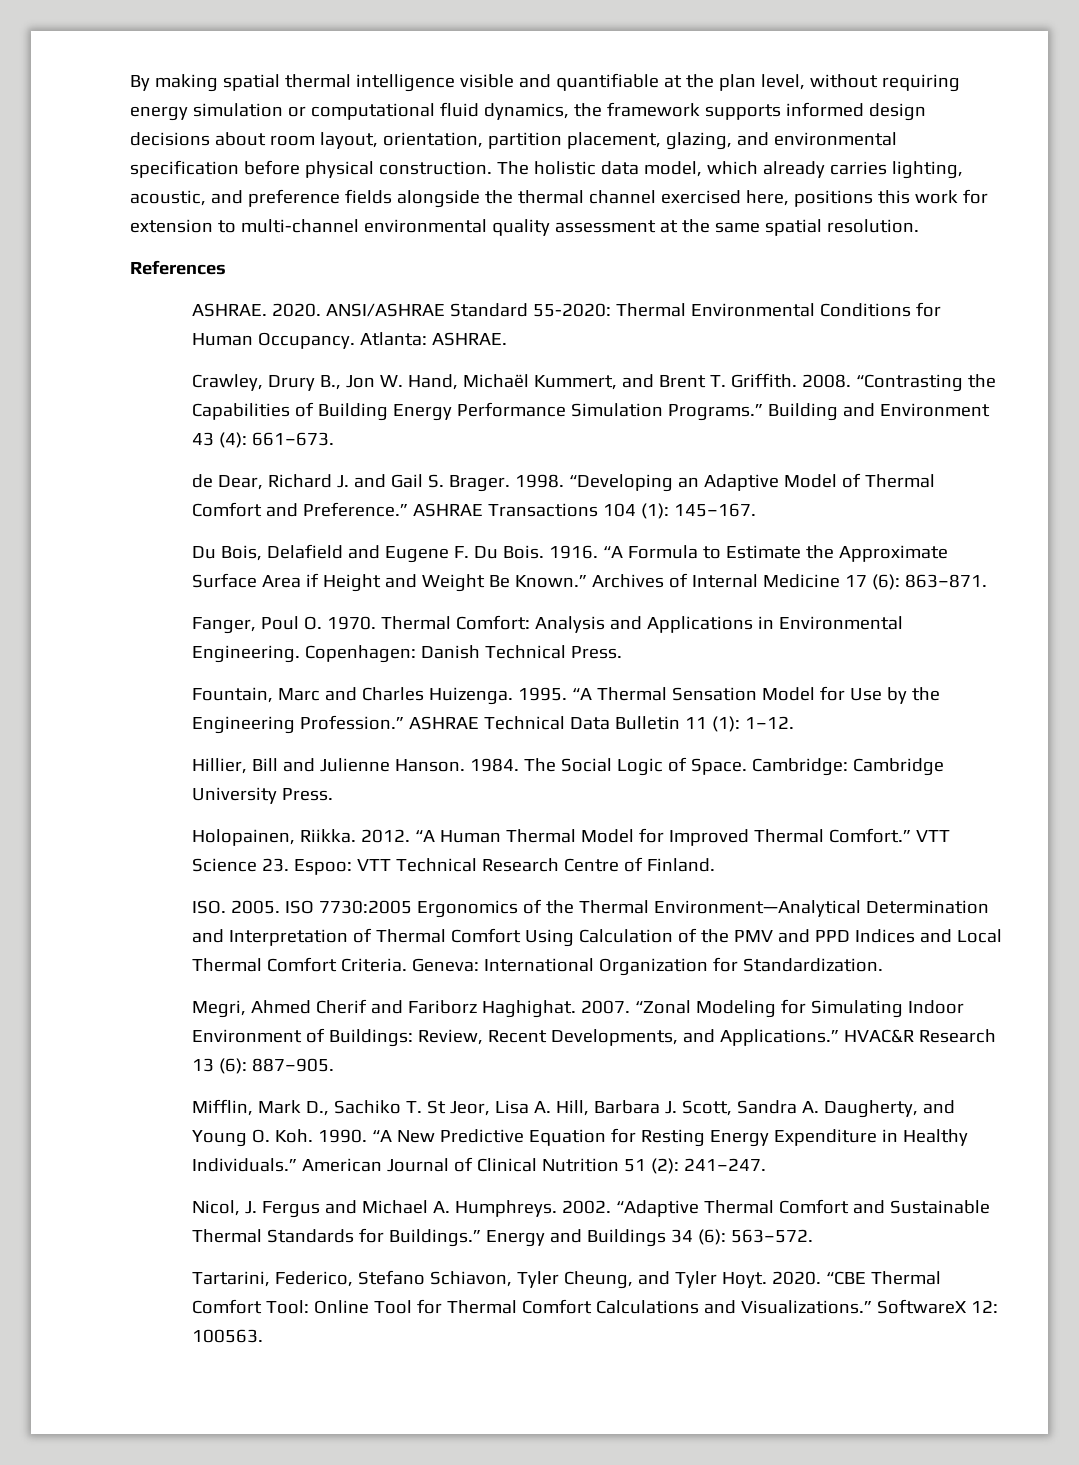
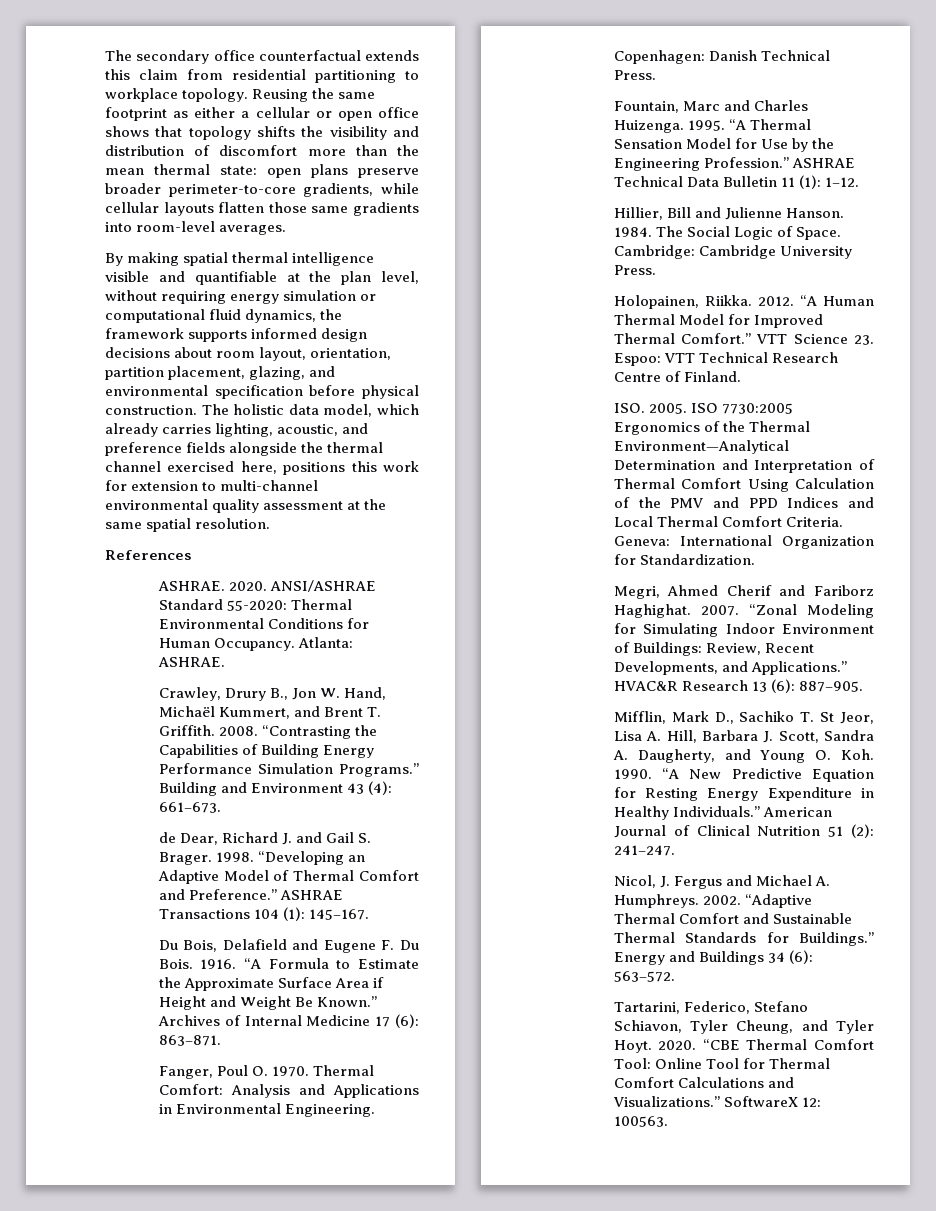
(130, 83) none -> [105,50,419,64] [105,69,419,83] [105,88,376,102] [105,107,420,121] [105,126,419,140] [105,145,419,156] [105,164,419,178] [105,183,420,197] [105,202,419,216] [105,221,287,235] The secondary office counterfactual extends this claim from residential partitioning to workplace topology. Reusing the same footprint as either a cellular or open office shows that topology shifts the visibility and distribution of discomfort more than the mean thermal state: open plans preserve broader perimeter-to-core gradients, while cellular layouts flatten those same gradients into room-level averages. //

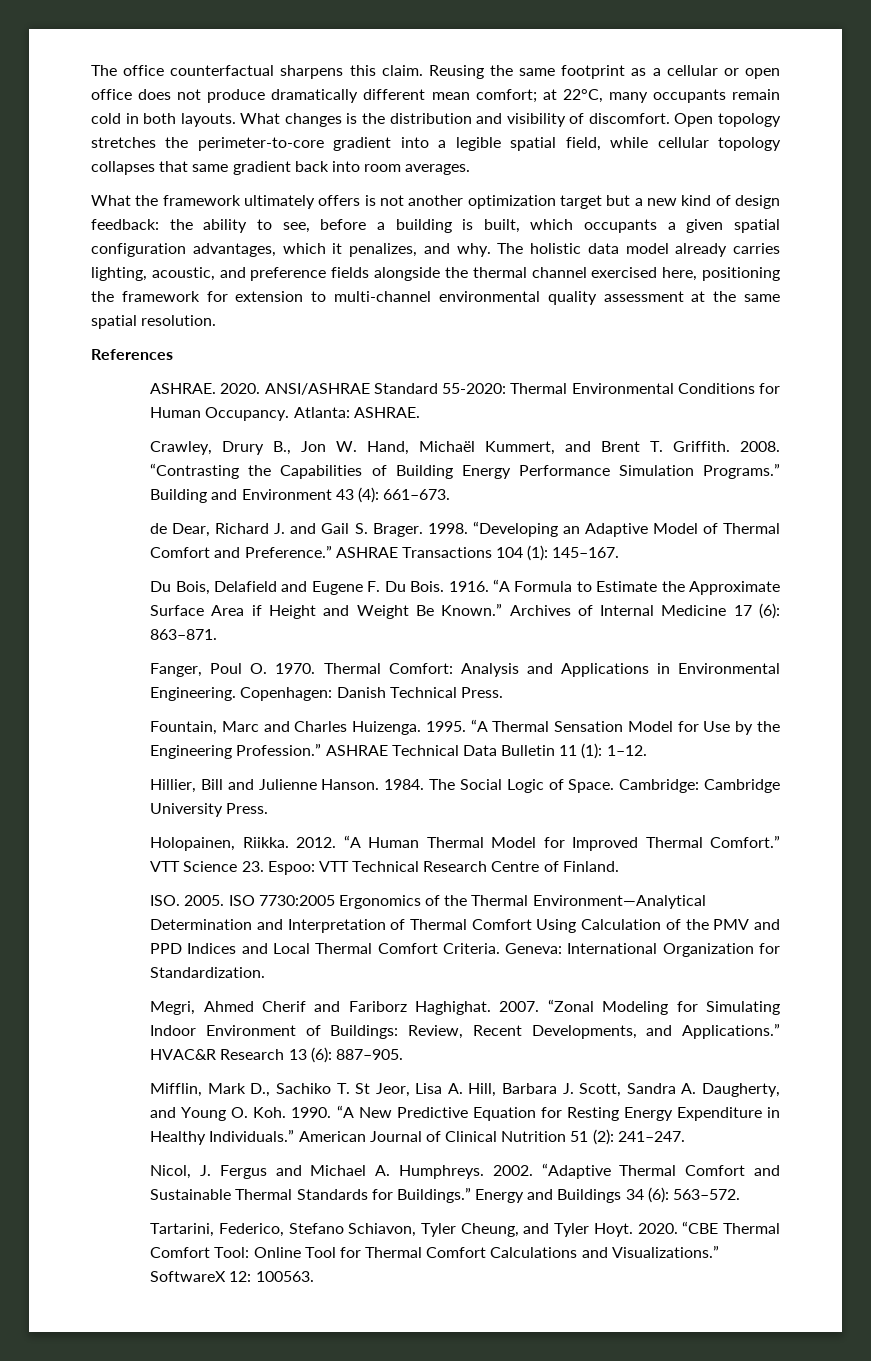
[105,50,210,64] The secondary -> [91,65,117,76] The
[365,50,419,61] [105,69,419,83] [105,88,249,102] extends this claim from residential partitioning to workplace topology. -> [280,65,423,79] sharpens this claim.
[194,107,236,118] either -> (647, 72) none
[105,126,419,140] [105,145,419,156] [105,164,419,178] [105,183,420,197] [105,202,419,216] [105,221,287,235] [105,252,375,266] [105,271,419,285] [105,290,377,304] [105,309,343,323] [105,328,368,342] [105,347,392,361] [105,366,336,380] [105,385,420,399] [105,405,197,415] shows that topology shifts the visibility and distribution of discomfort more than the mean thermal state: open plans preserve broader perimeter-to-core gradients, while cellular layouts flatten those same gradients into room-level averages. // By making spatial thermal intelligence visible and quantifiable at the plan level, without requiring energy simulation or computational fluid dynamics, the framework supports informed design decisions about room layout, orientation, partition placement, glazing, and environmental specification before physical construction. -> [138,89,780,103] [91,113,781,127] [91,137,781,151] [91,161,471,175] [91,195,781,209] [91,219,780,233] [91,243,491,257] does not produce dramatically different mean comfort; at 22°C, many occupants remain cold in both layouts. What changes is the distribution and visibility of discomfort. Open topology stretches the perimeter-to-core gradient into a legible spatial field, while cellular topology collapses that same gradient back into room averages. // What the framework ultimately offers is not another optimization target but a new kind of design feedback: the ability to see, before a building is built, which occupants a given spatial configuration advantages, which it penalizes, and why.
[323,404,419,417] model, which -> [625,243,669,254] model
[283,461,419,475] positions this work -> [701,267,780,281] [91,291,200,302] positioning the framework

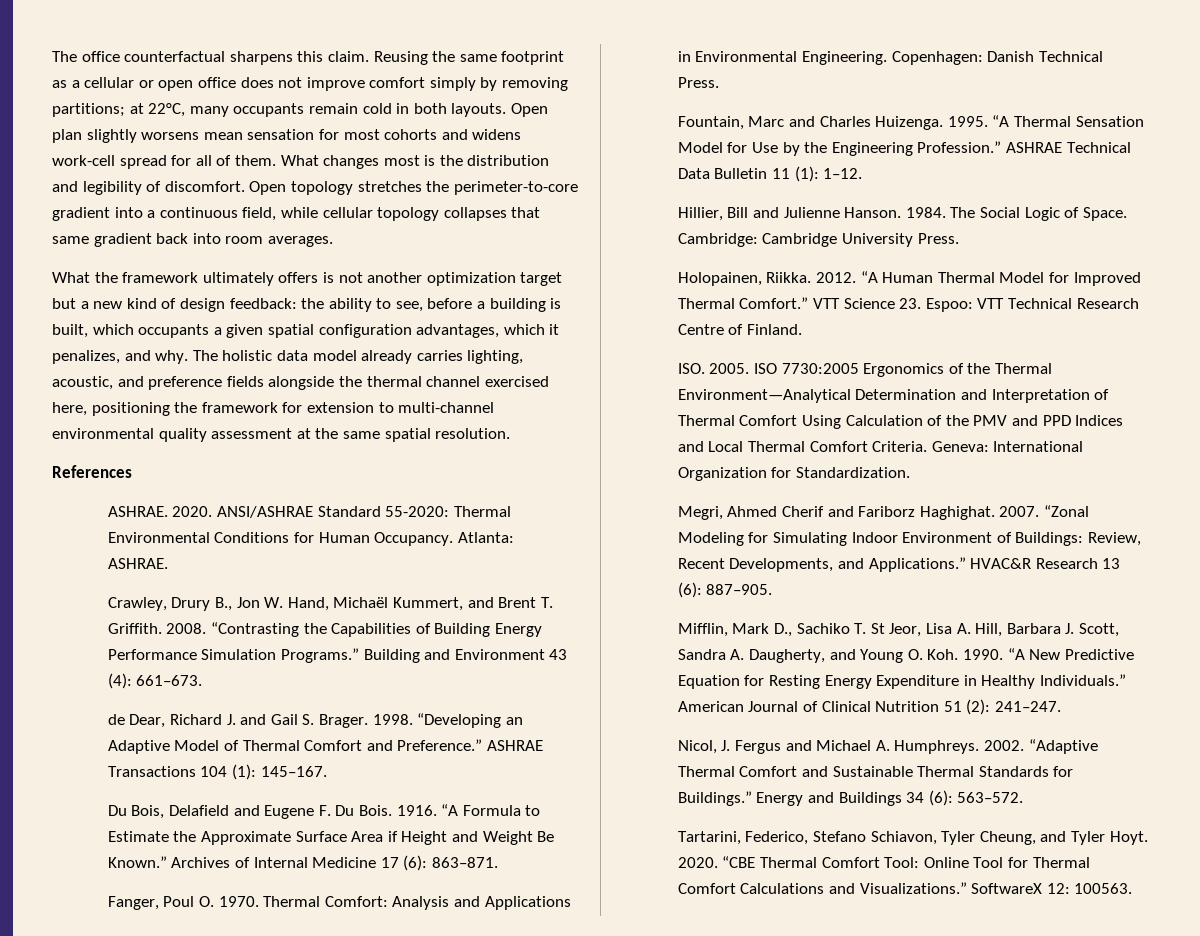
[207,89,537,103] produce dramatically different mean comfort; -> [306,77,569,91] [52,103,125,117] improve comfort simply by removing partitions;
(236, 120) none -> [510,103,548,117] [52,129,522,143] [52,155,276,169] Open plan slightly worsens mean sensation for most cohorts and widens work-cell spread for all of them.
(342, 120) none -> [383,155,420,166] most
[506,113,566,127] visibility -> [82,181,142,195] legibility
[455,137,557,151] legible spatial -> [159,207,238,218] continuous

